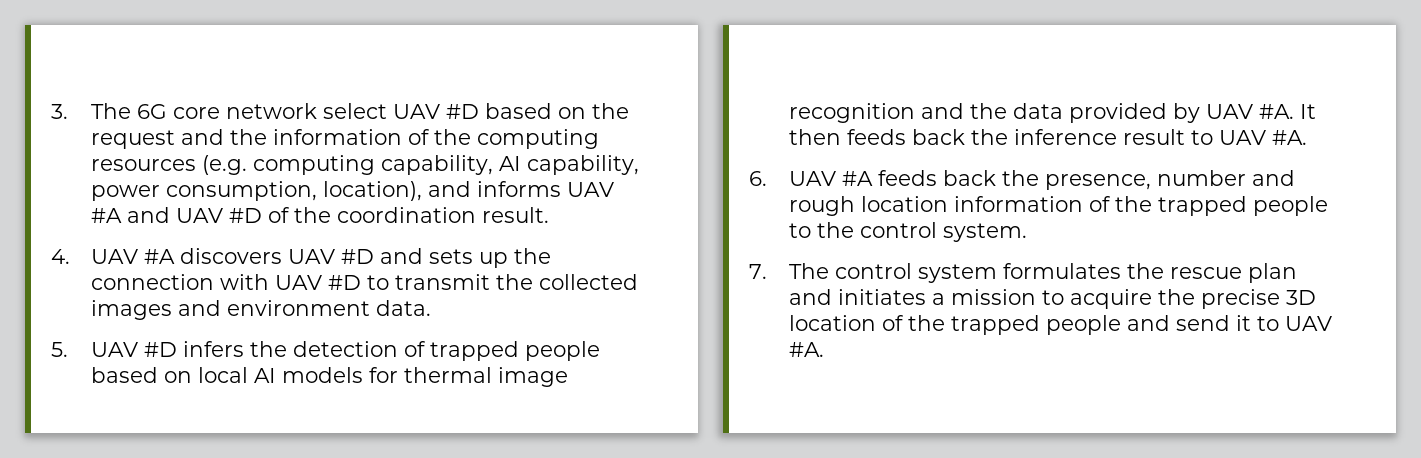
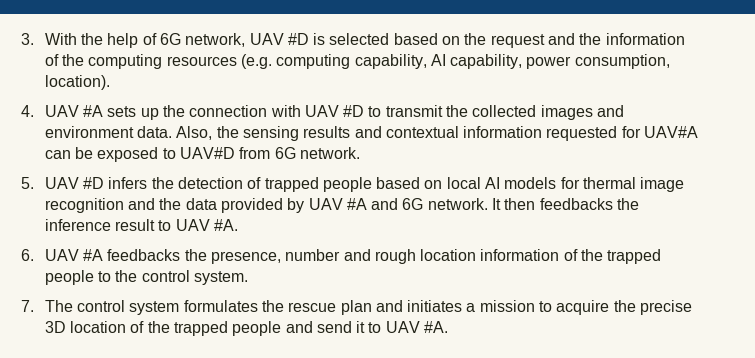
[90,103,479,119] The 6G core network select UAV #D -> [44,33,390,48] With the help of 6G network, UAV #D is selected
[322,181,614,201] [90,207,549,223] location), and informs UAV #A and UAV #D of the coordination result. -> [44,75,110,90] location).
[179,248,423,264] discovers UAV #D and -> (103, 111) none
(431, 308) none -> [176,126,699,141] [44,147,360,162] Also, the sensing results and contextual information requested for UAV#A can be exposed to UAV#D from 6G network.
[1258,104,1316,119] [788,129,965,145] #A. It then feeds back -> [346,198,613,210] #A and 6G network. It then feedbacks
[877,170,996,186] feeds back -> [107,249,181,261] feedbacks

